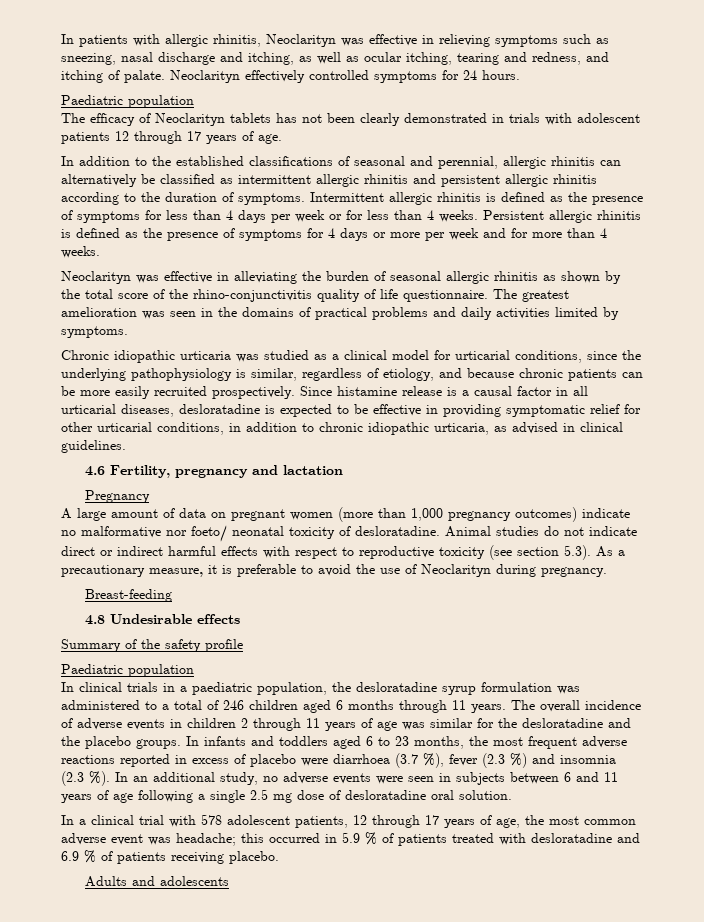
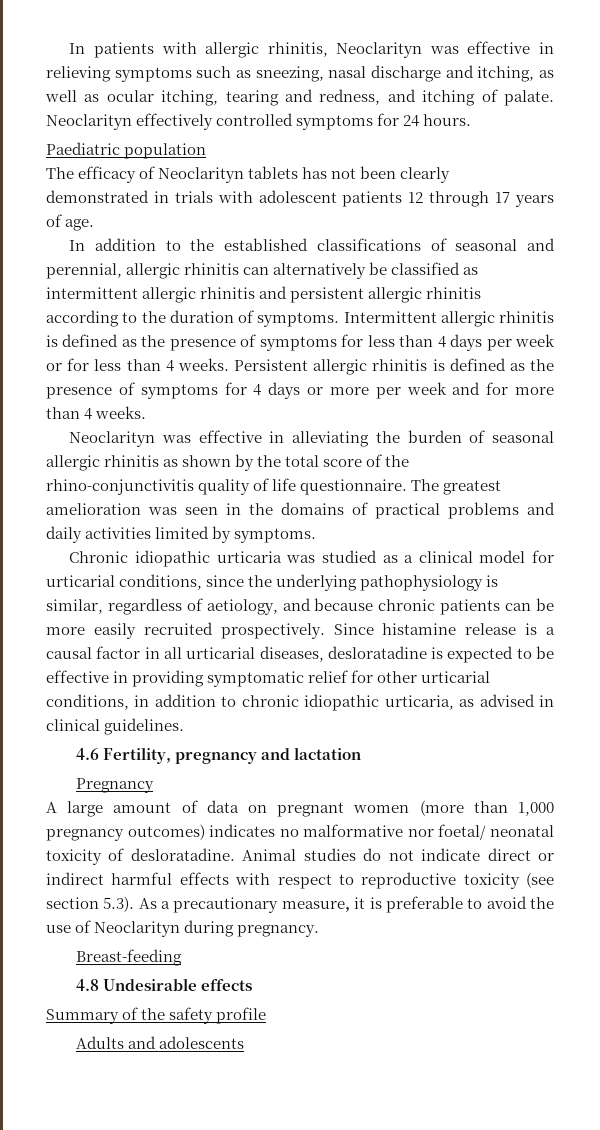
[383,368,434,381] etiology, -> [206,599,278,615] aetiology,
[582,508,630,518] indicate -> [209,824,276,837] indicates
[191,525,227,542] foeto/ -> [438,824,487,840] foetal/
[61,664,194,677] [61,682,580,695] [61,700,641,713] [61,718,631,731] [61,736,627,749] [61,753,616,768] [61,771,618,786] [61,789,512,803] [61,814,636,828] [61,832,640,846] [61,850,279,864] // Paediatric population // In clinical trials in a paediatric population, the desloratadine syrup formulation was administered to a total of 246 children aged 6 months through 11 years. The overall incidence of adverse events in children 2 through 11 years of age was similar for the desloratadine and the placebo groups. In infants and toddlers aged 6 to 23 months, the most frequent adverse reactions reported in excess of placebo were diarrhoea (3.7 %), fever (2.3 %) and insomnia (2.3 %). In an additional study, no adverse events were seen in subjects between 6 and 11 years of age following a single 2.5 mg dose of desloratadine oral solution. // In a clinical trial with 578 adolescent patients, 12 through 17 years of age, the most common adverse event was headache; this occurred in 5.9 % of patients treated with desloratadine and 6.9 % of patients receiving placebo. -> (267, 1015) none

